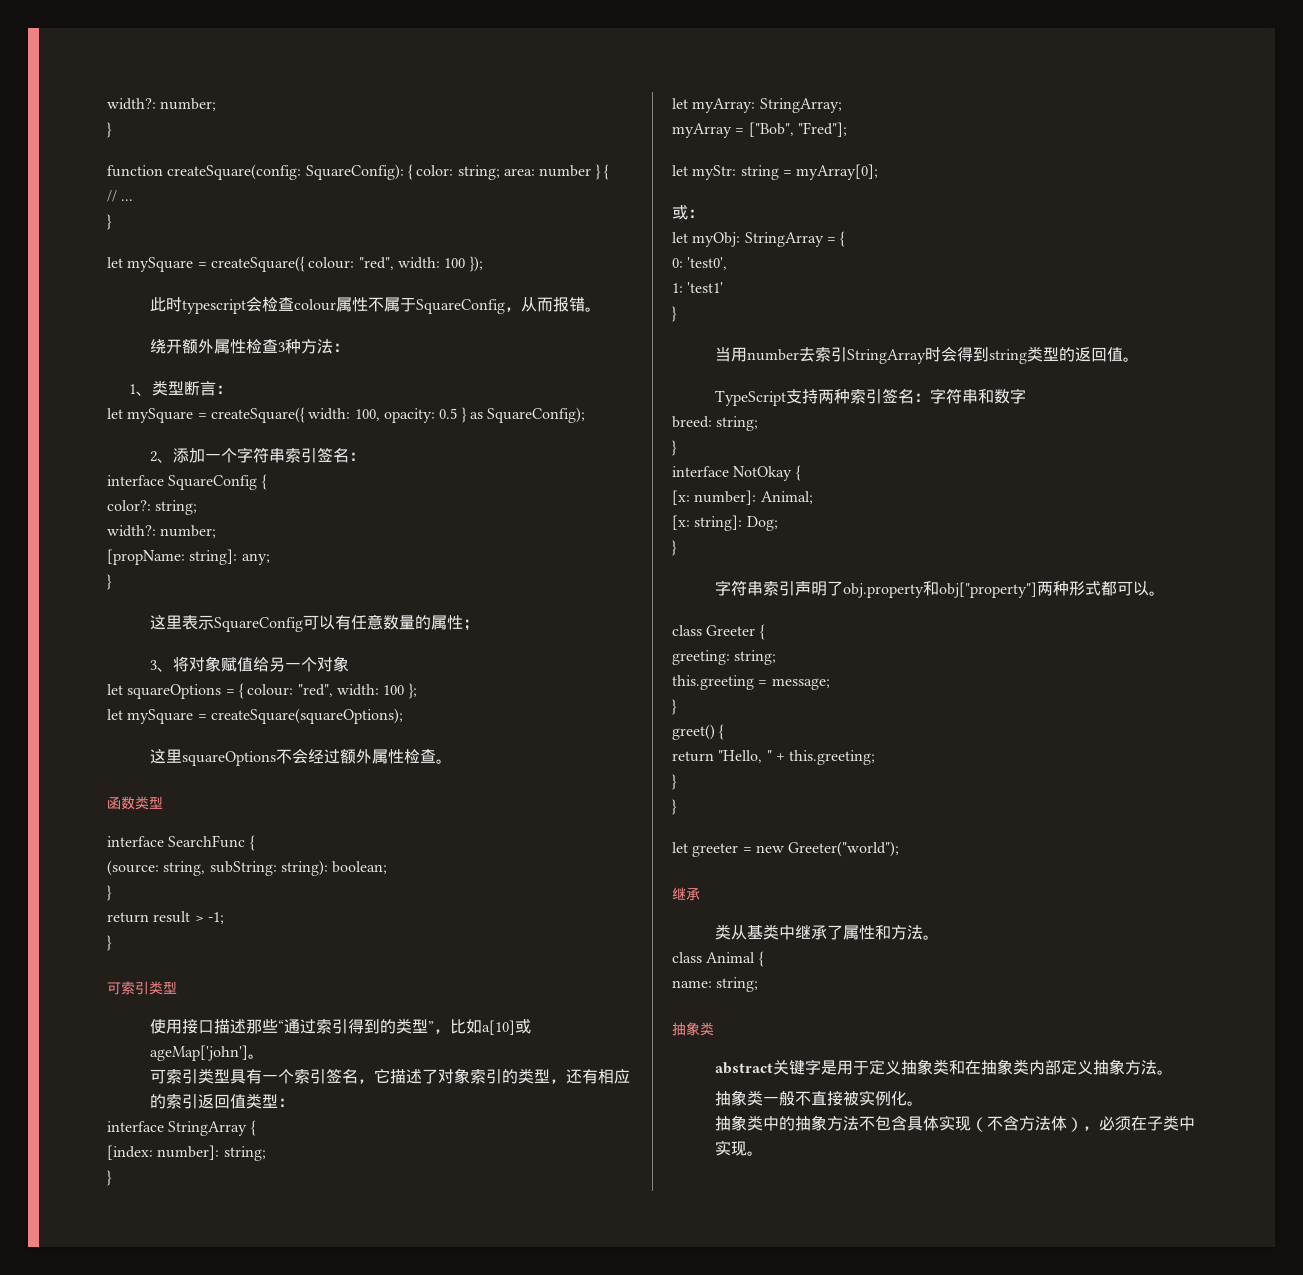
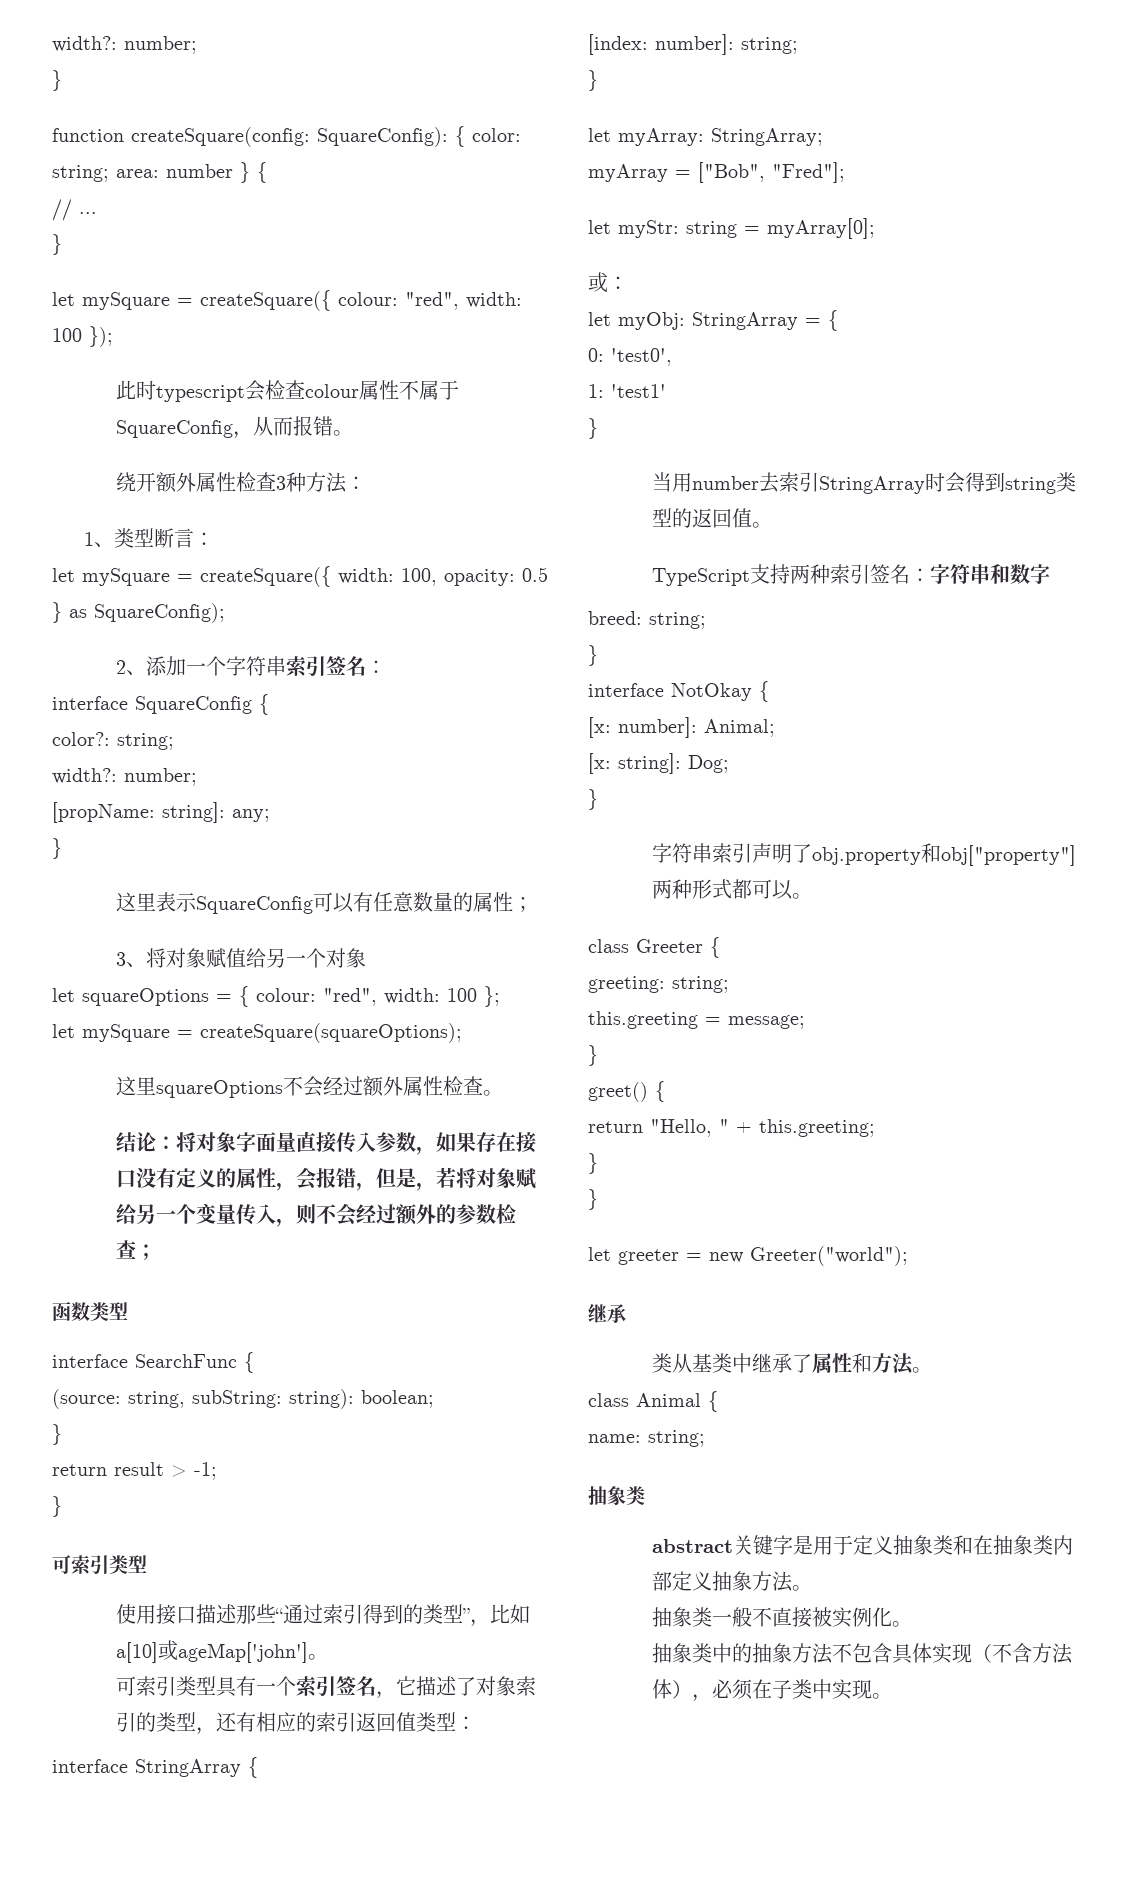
(453, 761) none -> [115,1131,536,1155] [115,1167,538,1191] [115,1203,516,1227] [115,1240,156,1260] // 结论：将对象字面量直接传入参数，如果存在接口没有定义的属性，会报错，但是，若将对象赋给另一个变量传入，则不会经过额外的参数检查；

